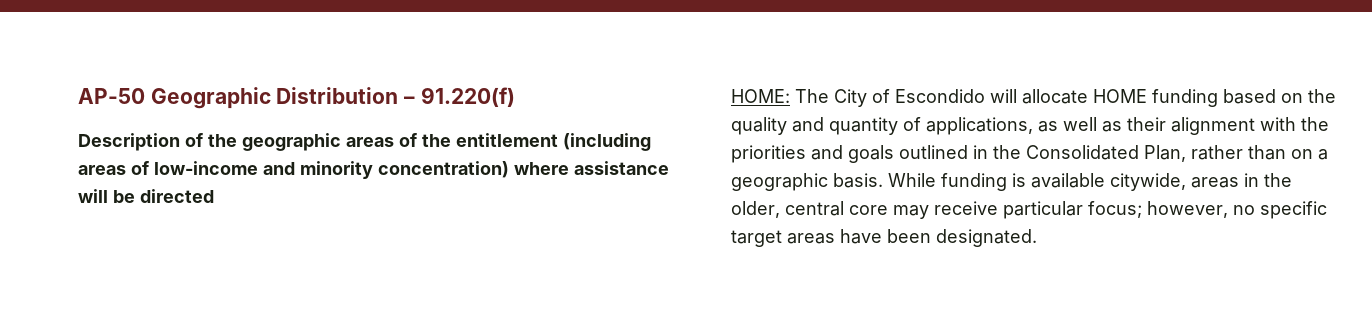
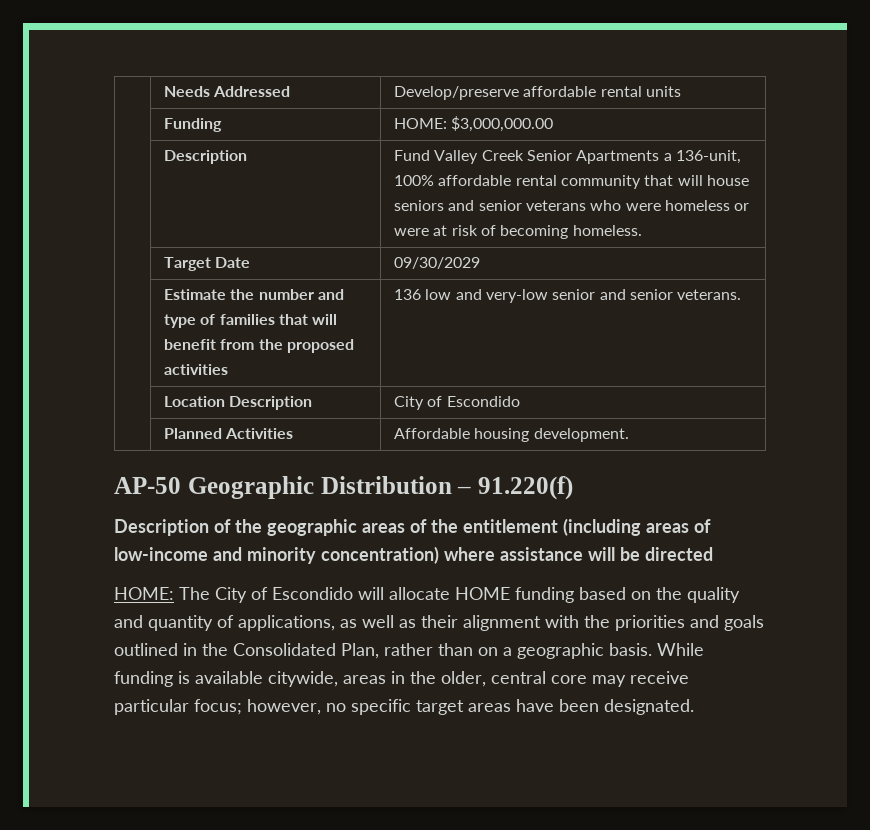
(78, 96) none -> [163,86,291,97] [393,86,681,100] [163,118,222,132] [393,116,554,132] [163,150,247,164] [393,150,741,164] [393,175,749,189] [393,200,750,211] [393,225,642,239] [163,257,251,271] [393,257,480,269] [163,289,344,300] [163,314,338,328] [163,339,354,353] [163,364,228,375] [393,289,742,303] [163,396,313,410] [393,396,520,410] [163,428,294,439] [393,428,629,442] | Needs Addressed | Develop/preserve affordable rental units // | Funding | HOME: $3,000,000.00 // | Description | Fund Valley Creek Senior Apartments a 136-unit, 100% affordable rental community that will house seniors and senior veterans who were homeless or were at risk of becoming homeless. // | Target Date | 09/30/2029 // | Estimate the number and type of families that will benefit from the proposed activities | 136 low and very-low senior and senior veterans. // | Location Description | City of Escondido // | Planned Activities | Affordable housing development. //

